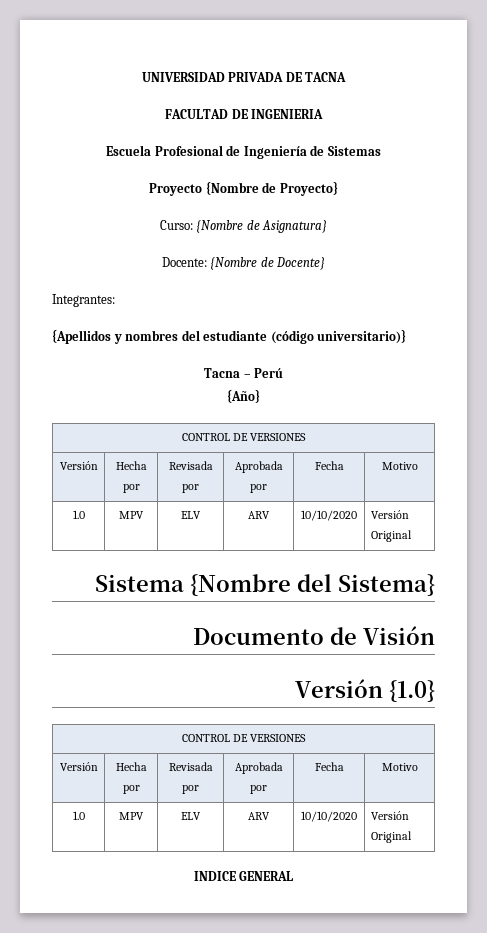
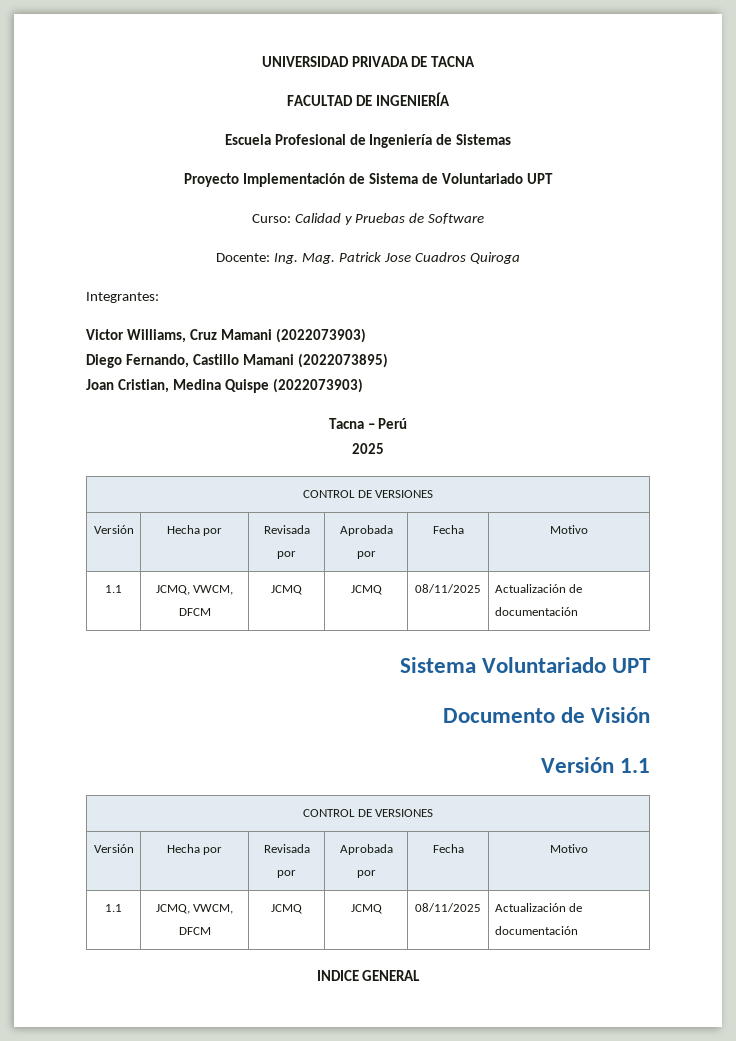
[251,109,324,119] INGENIERIA -> [375,92,450,106] INGENIERÍA
[205,181,338,196] [159,220,328,233] [161,257,326,270] [52,294,115,307] [52,329,407,344] {Nombre de Proyecto} // Curso: {Nombre de Asignatura} // Docente: {Nombre de Docente} // Integrantes: // {Apellidos y nombres del estudiante (código universitario)} -> [243,173,553,187] [251,213,485,225] [216,252,520,264] [86,292,159,303] [86,328,366,343] [86,353,388,368] [86,378,363,393] Implementación de Sistema de Voluntariado UPT // Curso: Calidad y Pruebas de Software // Docente: Ing. Mag. Patrick Jose Cuadros Quiroga // Integrantes: // Victor Williams, Cruz Mamani (2022073903) // Diego Fernando, Castillo Mamani (2022073895) // Joan Cristian, Medina Quispe (2022073903)
[227,389,260,403] {Año} -> [352,443,384,454] 2025
[72,510,85,519] [119,511,144,519] [181,511,201,519] [248,511,270,519] [301,510,357,521] [370,510,409,519] [370,530,412,542] [95,574,435,596] 1.0 | MPV | ELV | ARV | 10/10/2020 | Versión Original // Sistema {Nombre del Sistema} -> [105,585,122,593] [155,585,234,595] [178,608,211,616] [271,585,302,595] [350,585,382,595] [415,584,481,593] [494,584,583,593] [494,607,578,616] [399,657,651,673] 1.1 | JCMQ, VWCM, DFCM | JCMQ | JCMQ | 08/11/2025 | Actualización de documentación // Sistema Voluntariado UPT
[389,680,435,702] {1.0} -> [620,758,650,773] 1.1
[72,811,85,820] [119,812,144,820] [181,812,201,820] [248,812,270,820] [301,811,357,822] [370,811,409,820] [370,831,412,843] 1.0 | MPV | ELV | ARV | 10/10/2020 | Versión Original -> [105,904,122,912] [155,904,234,914] [178,927,211,935] [271,904,302,914] [350,904,382,914] [415,903,481,912] [494,903,583,912] [494,926,578,935] 1.1 | JCMQ, VWCM, DFCM | JCMQ | JCMQ | 08/11/2025 | Actualización de documentación

